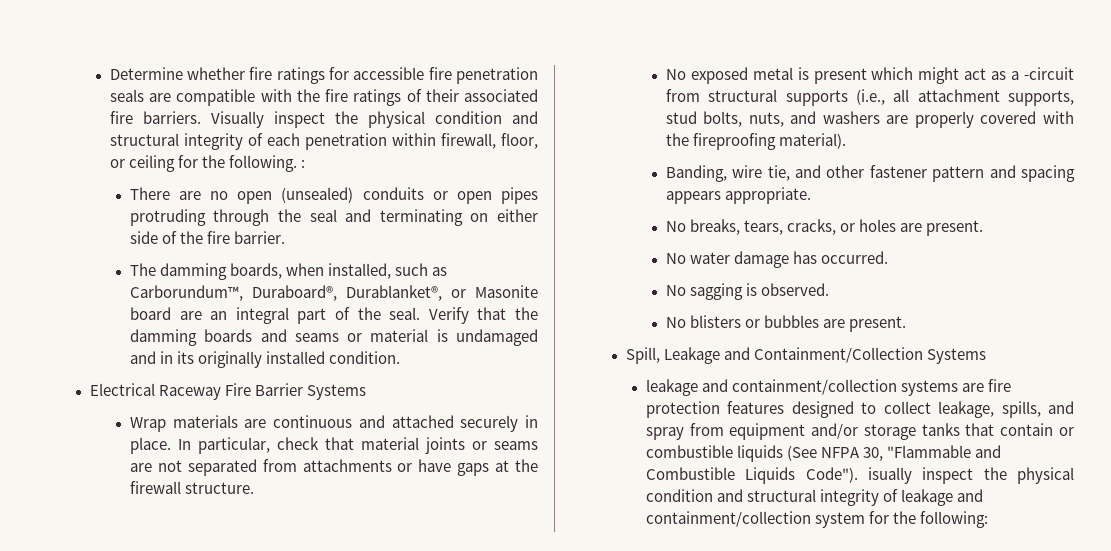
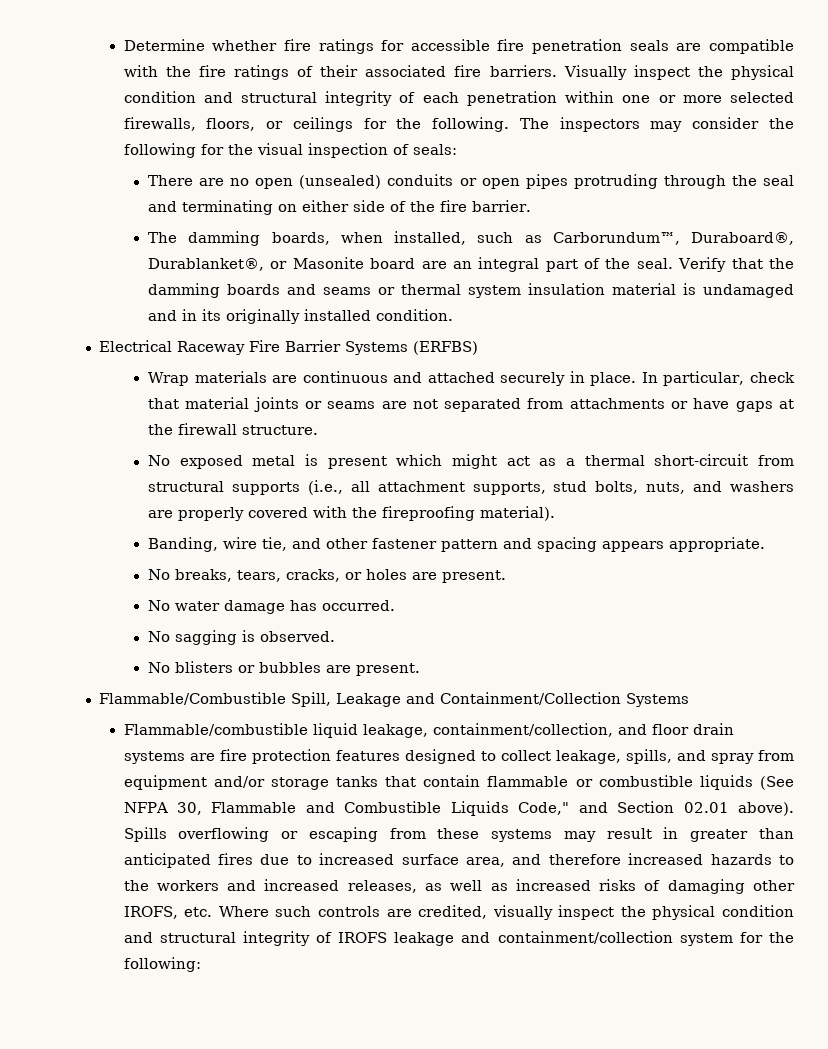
[440,133,538,149] [109,155,306,172] firewall, floor, or ceiling for the following. : -> [622,92,794,103] [123,117,794,132] [123,143,457,158] one or more selected firewalls, floors, or ceilings for the following. The inspectors may consider the following for the visual inspection of seals:
(363, 337) none -> [400,283,605,298] thermal system insulation
(366, 392) none -> [413,341,479,355] (ERFBS)
[1023,67,1074,80] -circuit -> [584,454,749,466] thermal short-circuit
(907, 324) none -> [99,692,287,705] Flammable/Combustible
[645,379,897,396] leakage and containment/collection -> [123,723,734,738] Flammable/combustible liquid leakage, containment/collection, and floor drain
(1054, 429) none -> [487,776,569,787] flammable
[887,445,972,458] "Flammable -> [211,802,297,813] Flammable
[805,467,1074,484] [645,489,898,506] Code"). isually inspect the physical condition and structural integrity of -> [518,801,794,816] [123,827,794,842] [123,853,795,868] [123,879,795,894] [123,905,794,920] [123,931,388,946] Code," and Section 02.01 above). Spills overflowing or escaping from these systems may result in greater than anticipated fires due to increased surface area, and therefore increased hazards to the workers and increased releases, as well as increased risks of damaging other IROFS, etc. Where such controls are credited, visually inspect the physical condition and structural integrity of IROFS

